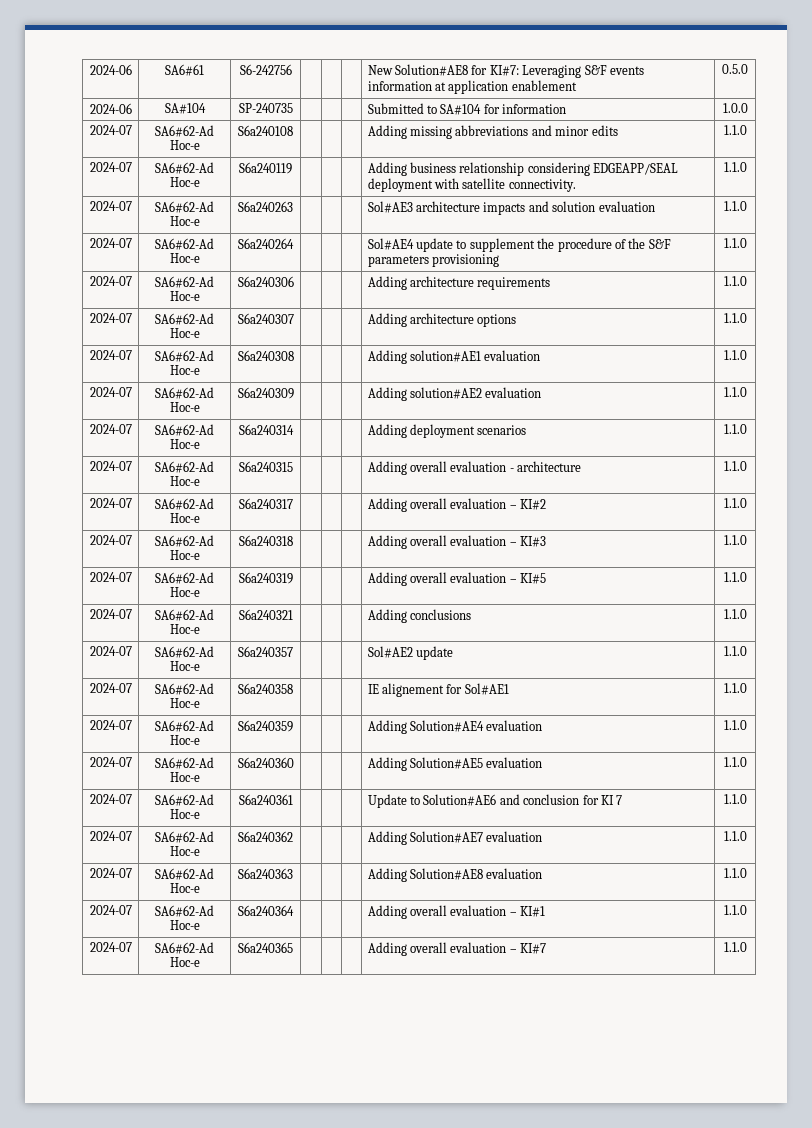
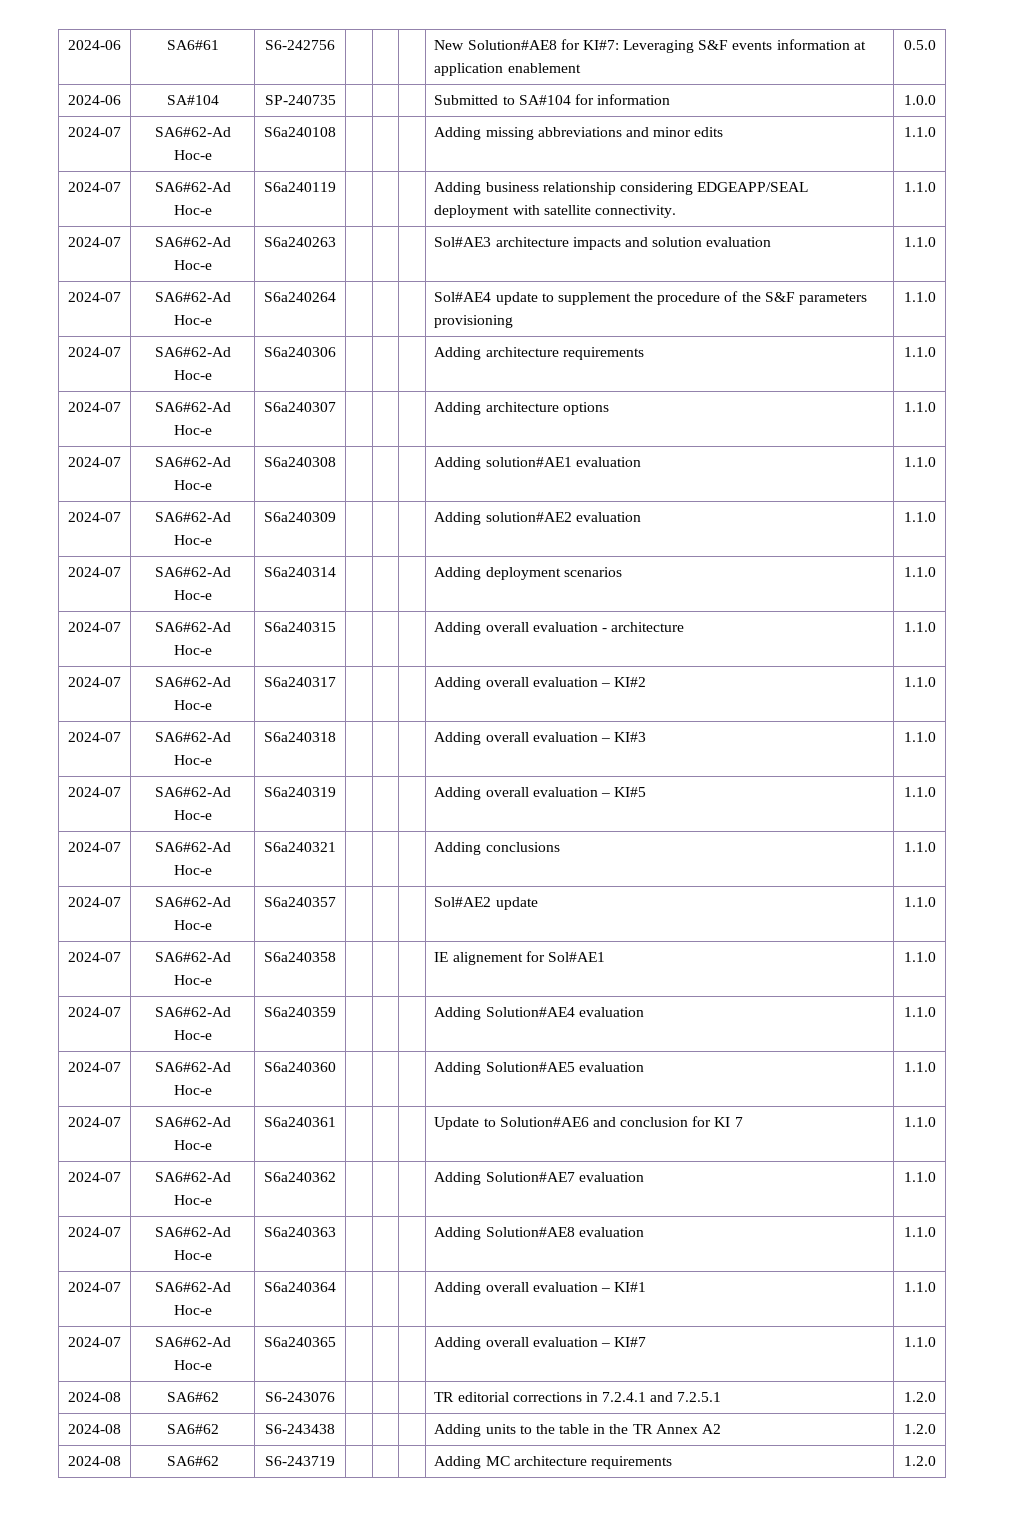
(747, 947) none -> [68,1392,121,1402] [166,1392,219,1402] [265,1392,335,1402] [434,1392,722,1402] [903,1392,936,1402] [68,1424,121,1434] [166,1424,219,1434] [265,1424,335,1434] [434,1424,721,1437] [903,1424,936,1434] [68,1456,121,1466] [166,1456,219,1466] [265,1456,335,1466] [434,1456,672,1469] [903,1456,936,1466] // 2024-08 | SA6#62 | S6-243076 | | | | TR editorial corrections in 7.2.4.1 and 7.2.5.1 | 1.2.0 // 2024-08 | SA6#62 | S6-243438 | | | | Adding units to the table in the TR Annex A2 | 1.2.0 // 2024-08 | SA6#62 | S6-243719 | | | | Adding MC architecture requirements | 1.2.0

